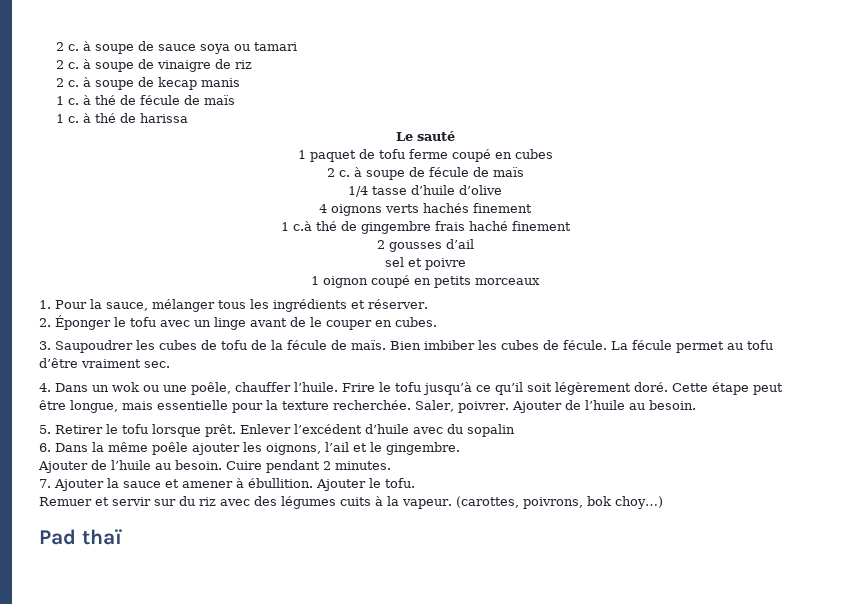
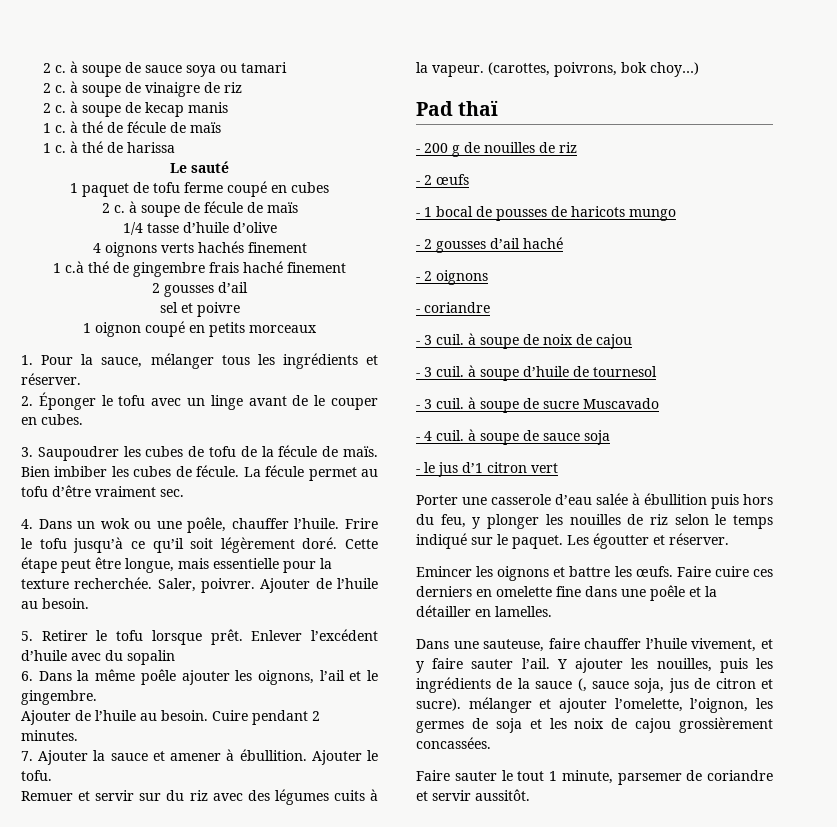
(122, 537) none -> [416,142,577,157] [416,174,469,185] [416,206,676,221] [416,237,563,253] [416,270,488,285] [416,302,490,313] [416,333,632,349] [416,365,657,381] [416,397,659,413] [416,429,610,445] [416,462,558,477] [416,493,773,509] [416,514,773,529] [416,533,729,549] [416,566,773,581] [416,585,717,601] [416,605,552,617] [416,638,773,652] [416,658,773,673] [416,677,773,693] [416,697,773,713] [416,717,773,733] [416,737,491,749] [416,770,773,785] [416,789,530,801] // - 200 g de nouilles de riz // - 2 œufs // - 1 bocal de pousses de haricots mungo // - 2 gousses d’ail haché // - 2 oignons // - coriandre // - 3 cuil. à soupe de noix de cajou // - 3 cuil. à soupe d’huile de tournesol // - 3 cuil. à soupe de sucre Muscavado // - 4 cuil. à soupe de sauce soja // - le jus d’1 citron vert // Porter une casserole d’eau salée à ébullition puis hors du feu, y plonger les nouilles de riz selon le temps indiqué sur le paquet. Les égoutter et réserver. // Emincer les oignons et battre les œufs. Faire cuire ces derniers en omelette fine dans une poêle et la détailler en lamelles. // Dans une sauteuse, faire chauffer l’huile vivement, et y faire sauter l’ail. Y ajouter les nouilles, puis les ingrédients de la sauce (, sauce soja, jus de citron et sucre). mélanger et ajouter l’omelette, l’oignon, les germes de soja et les noix de cajou grossièrement concassées. // Faire sauter le tout 1 minute, parsemer de coriandre et servir aussitôt.

